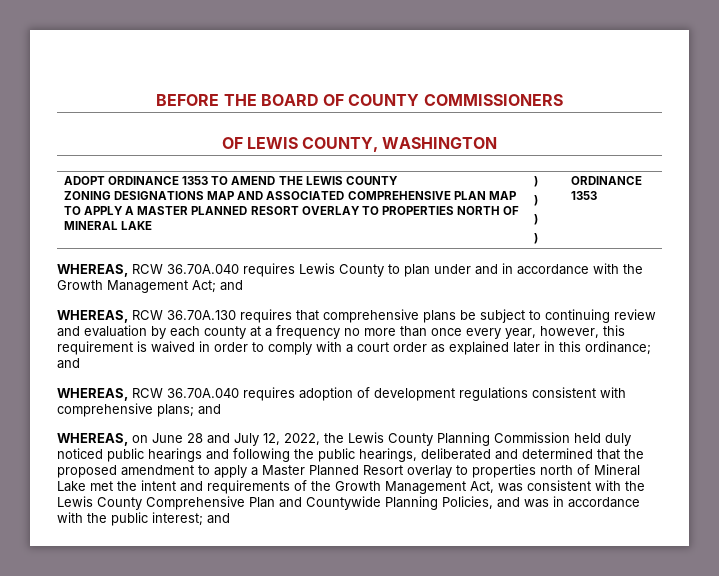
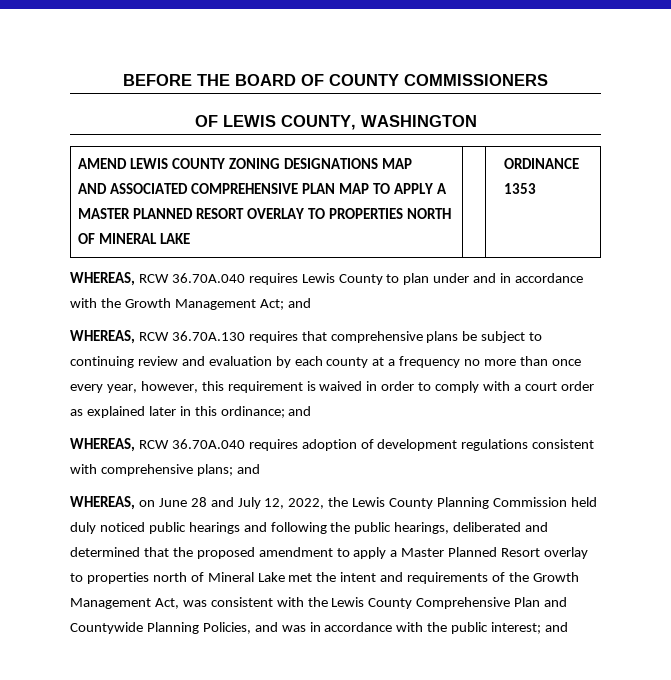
[64,176,303,185] ADOPT ORDINANCE 1353 TO AMEND THE -> [78,158,128,169] AMEND
(398, 180) // -> (225, 163) none
(235, 195) none -> (412, 163) //
[534,176,539,187] [534,195,539,206] [534,214,539,225] [534,233,539,244] ) // ) // ) // ) -> (190, 238) none

